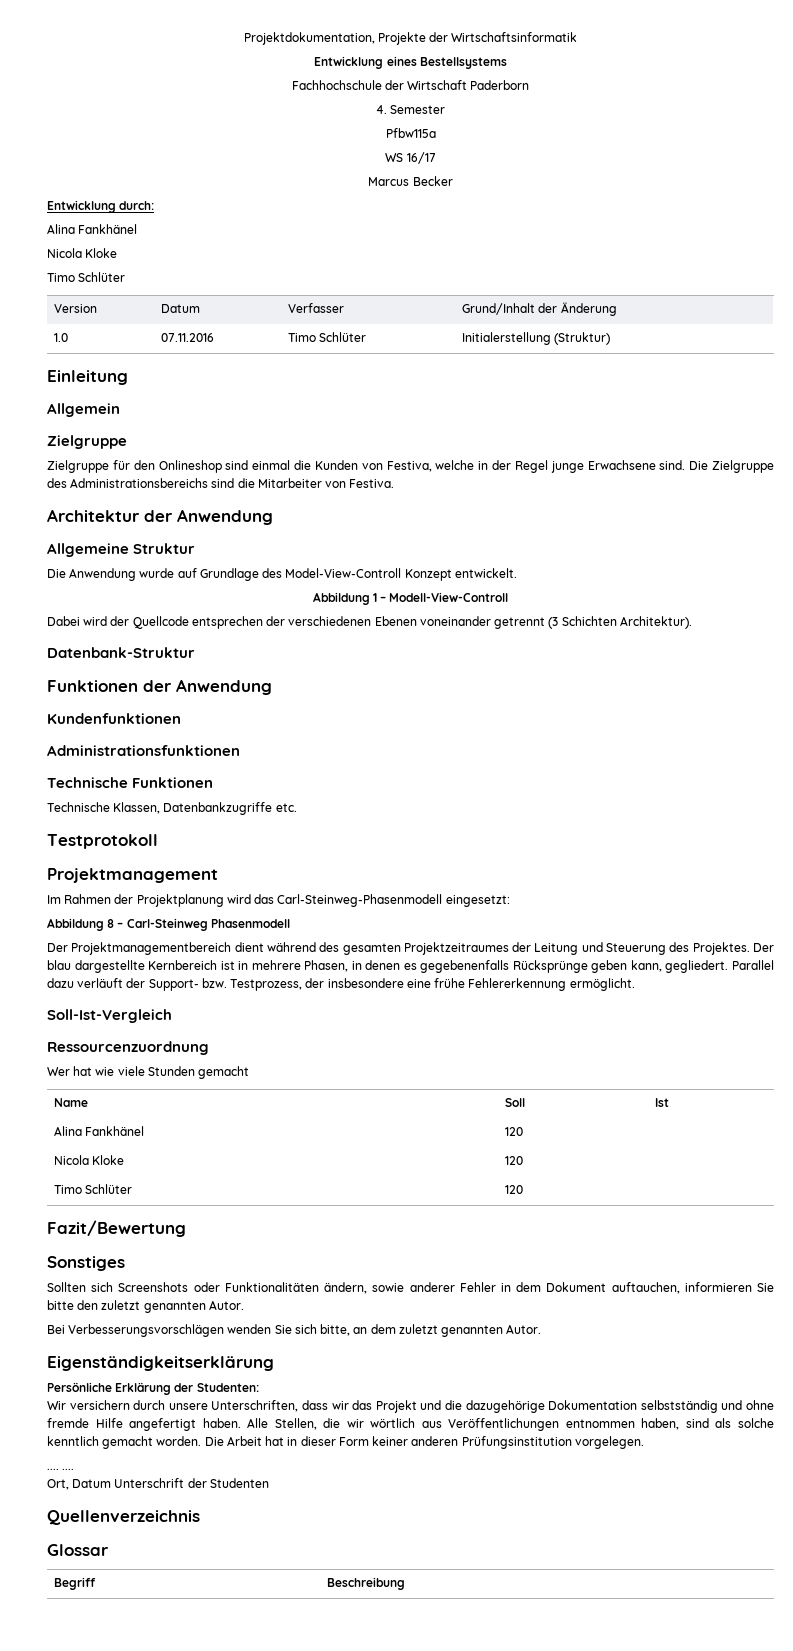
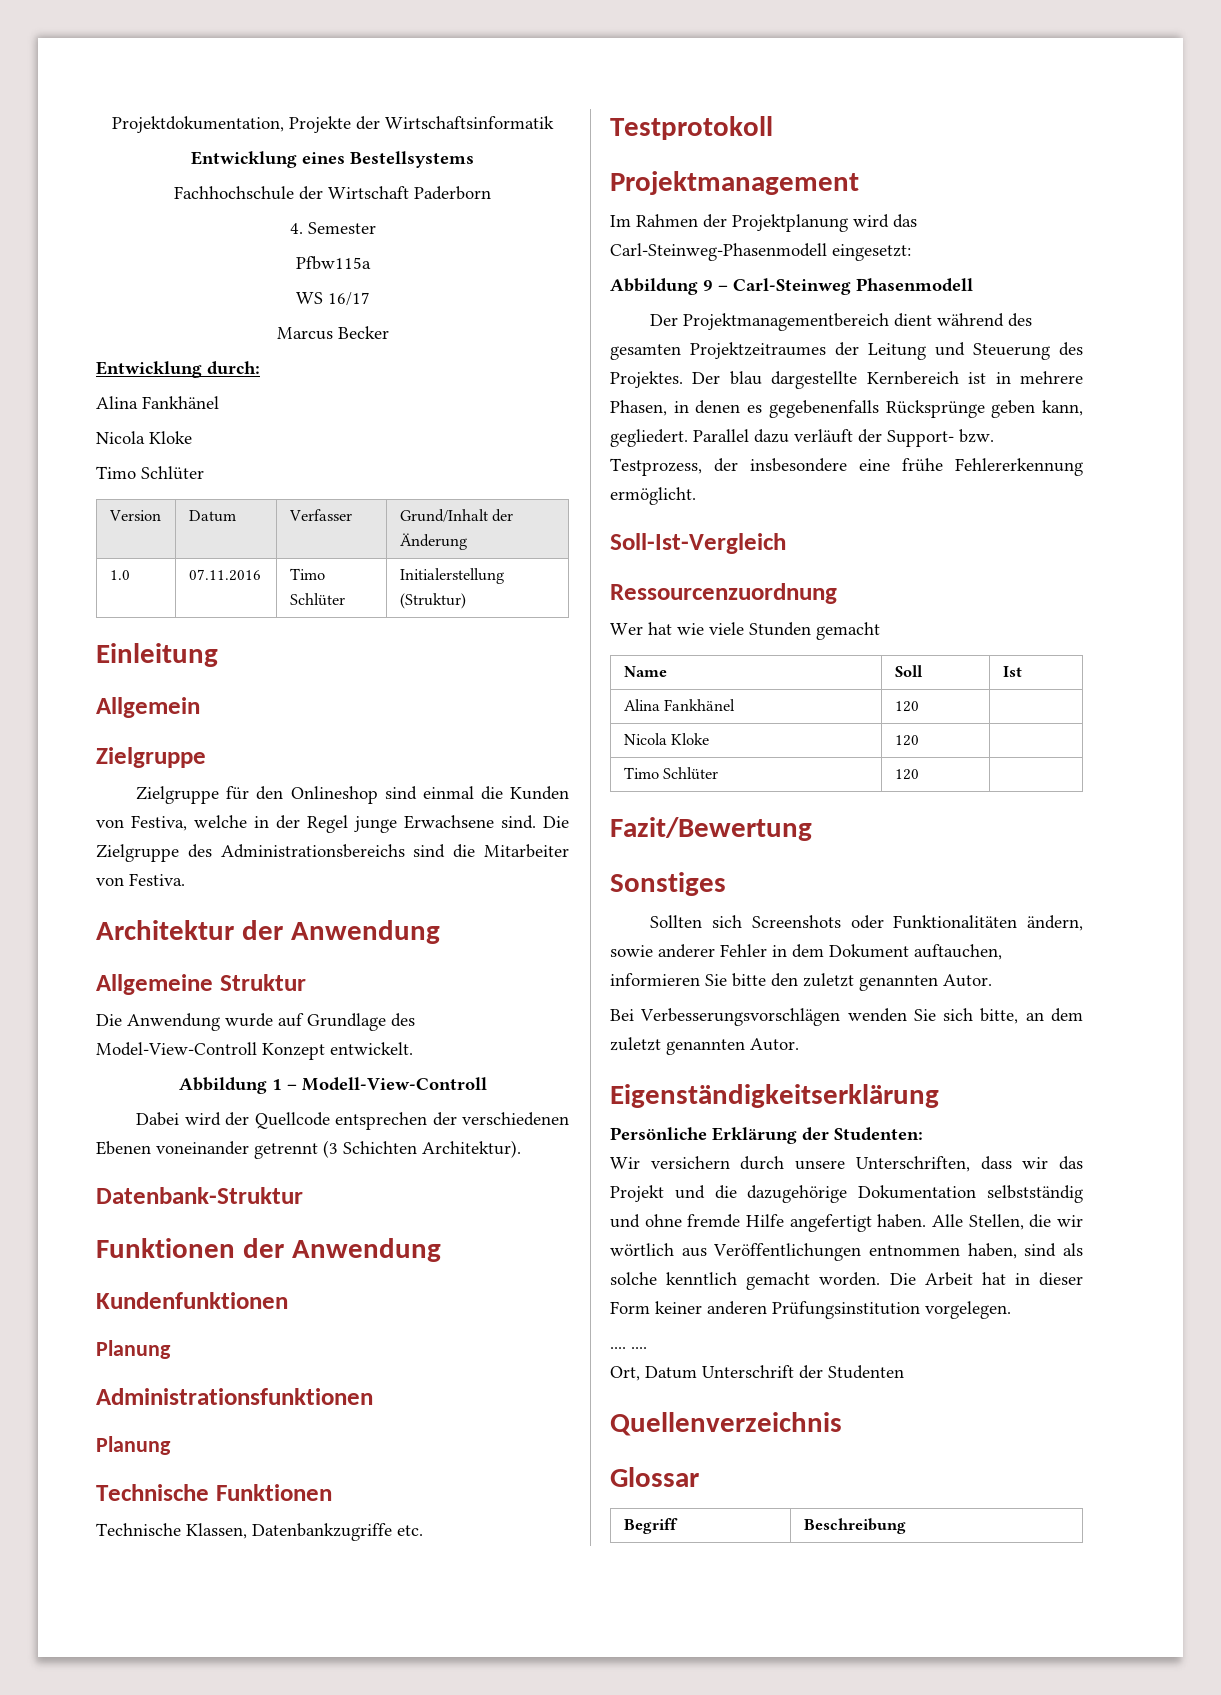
(181, 718) none -> [96,1340,171,1359] // Planung
(240, 750) none -> [96,1436,171,1455] // Planung
[107,919,115,928] 8 -> [703,280,713,291] 9

